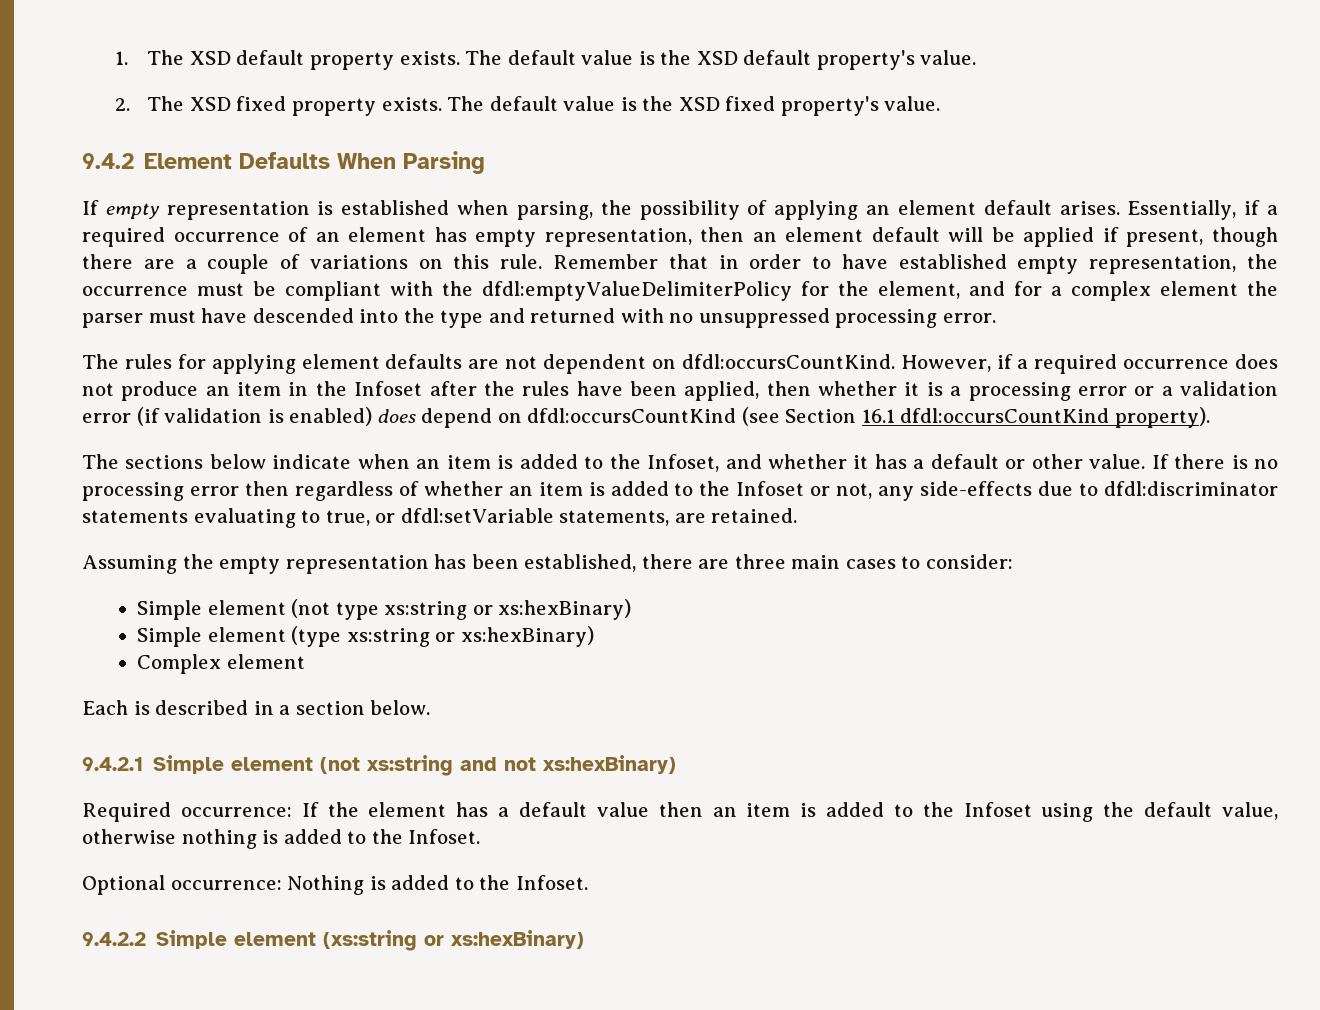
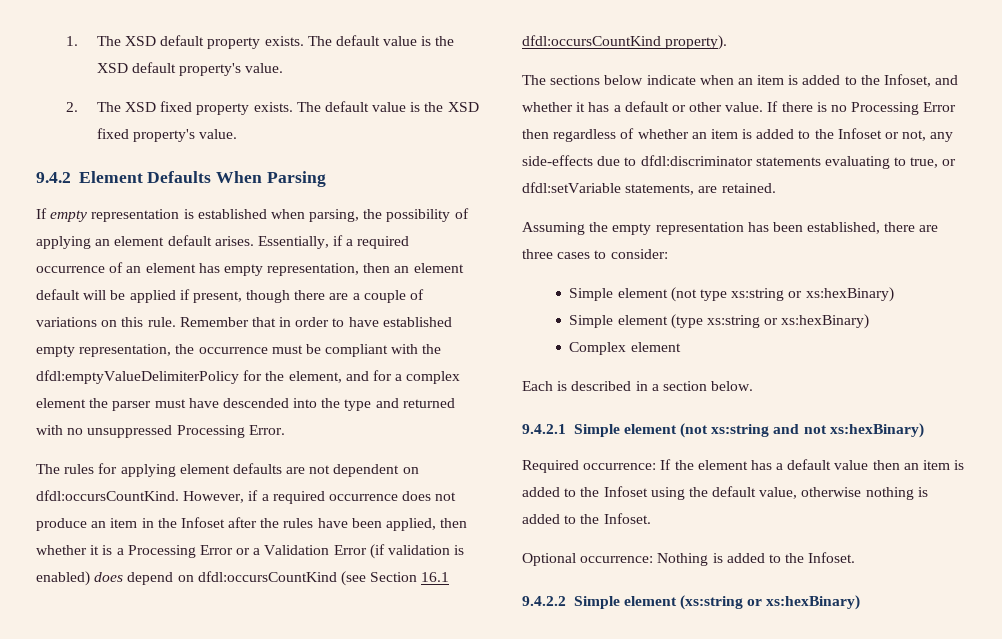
[835,309,996,328] processing error. -> [176,425,285,438] Processing Error.
[968,381,1278,401] [82,413,131,423] processing error or a validation error -> [127,545,367,558] Processing Error or a Validation Error
[82,482,239,501] processing error -> [851,102,957,115] Processing Error
[791,555,841,569] main -> (553, 254) none

